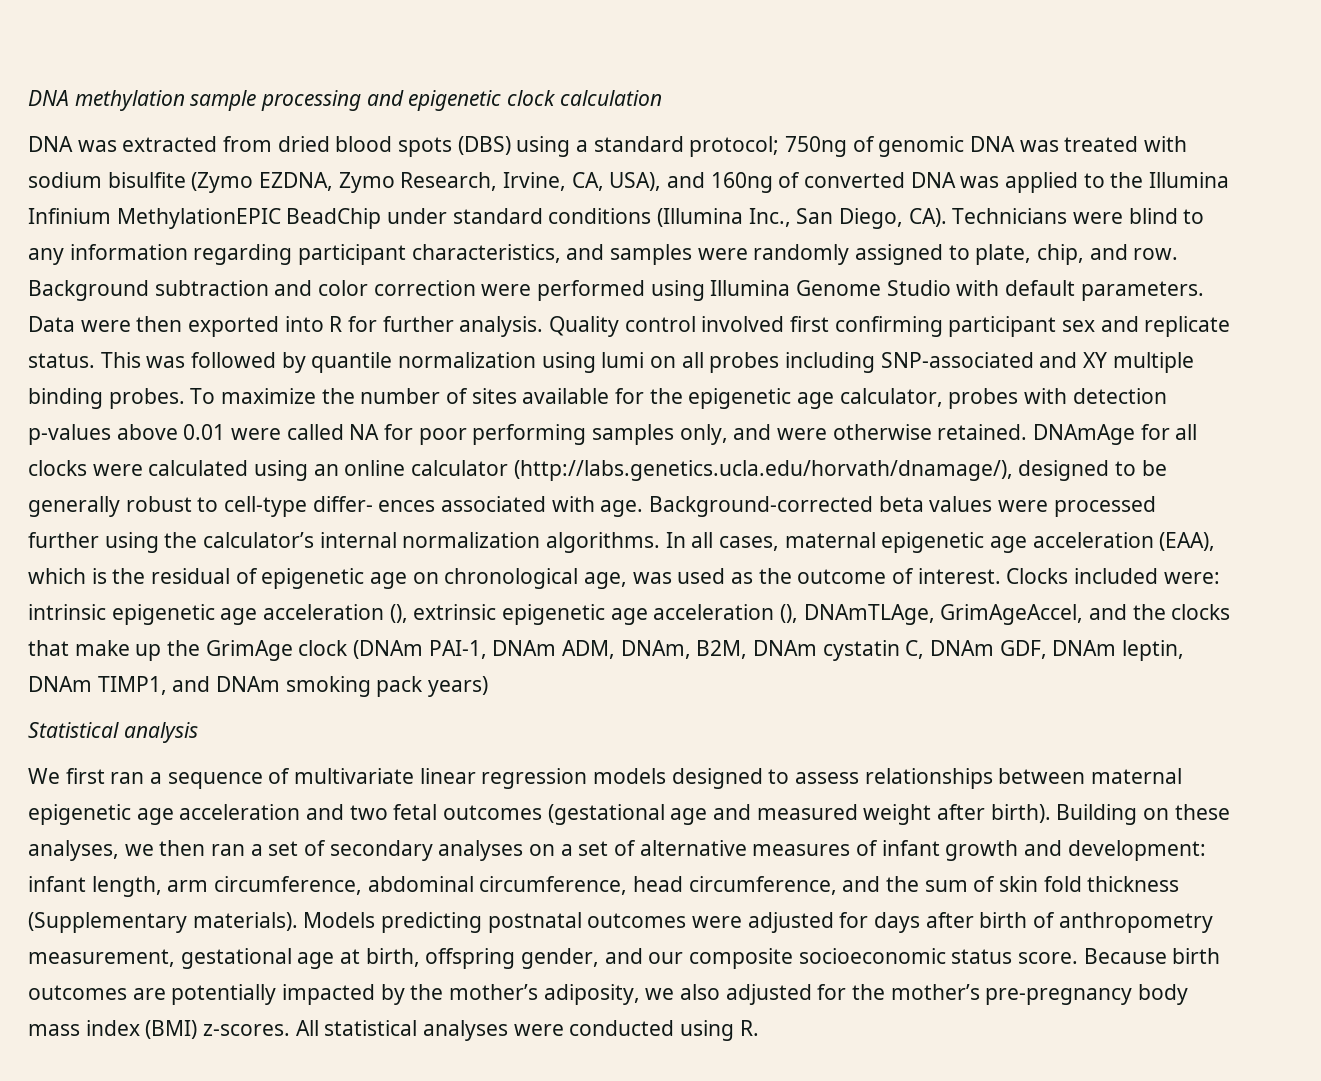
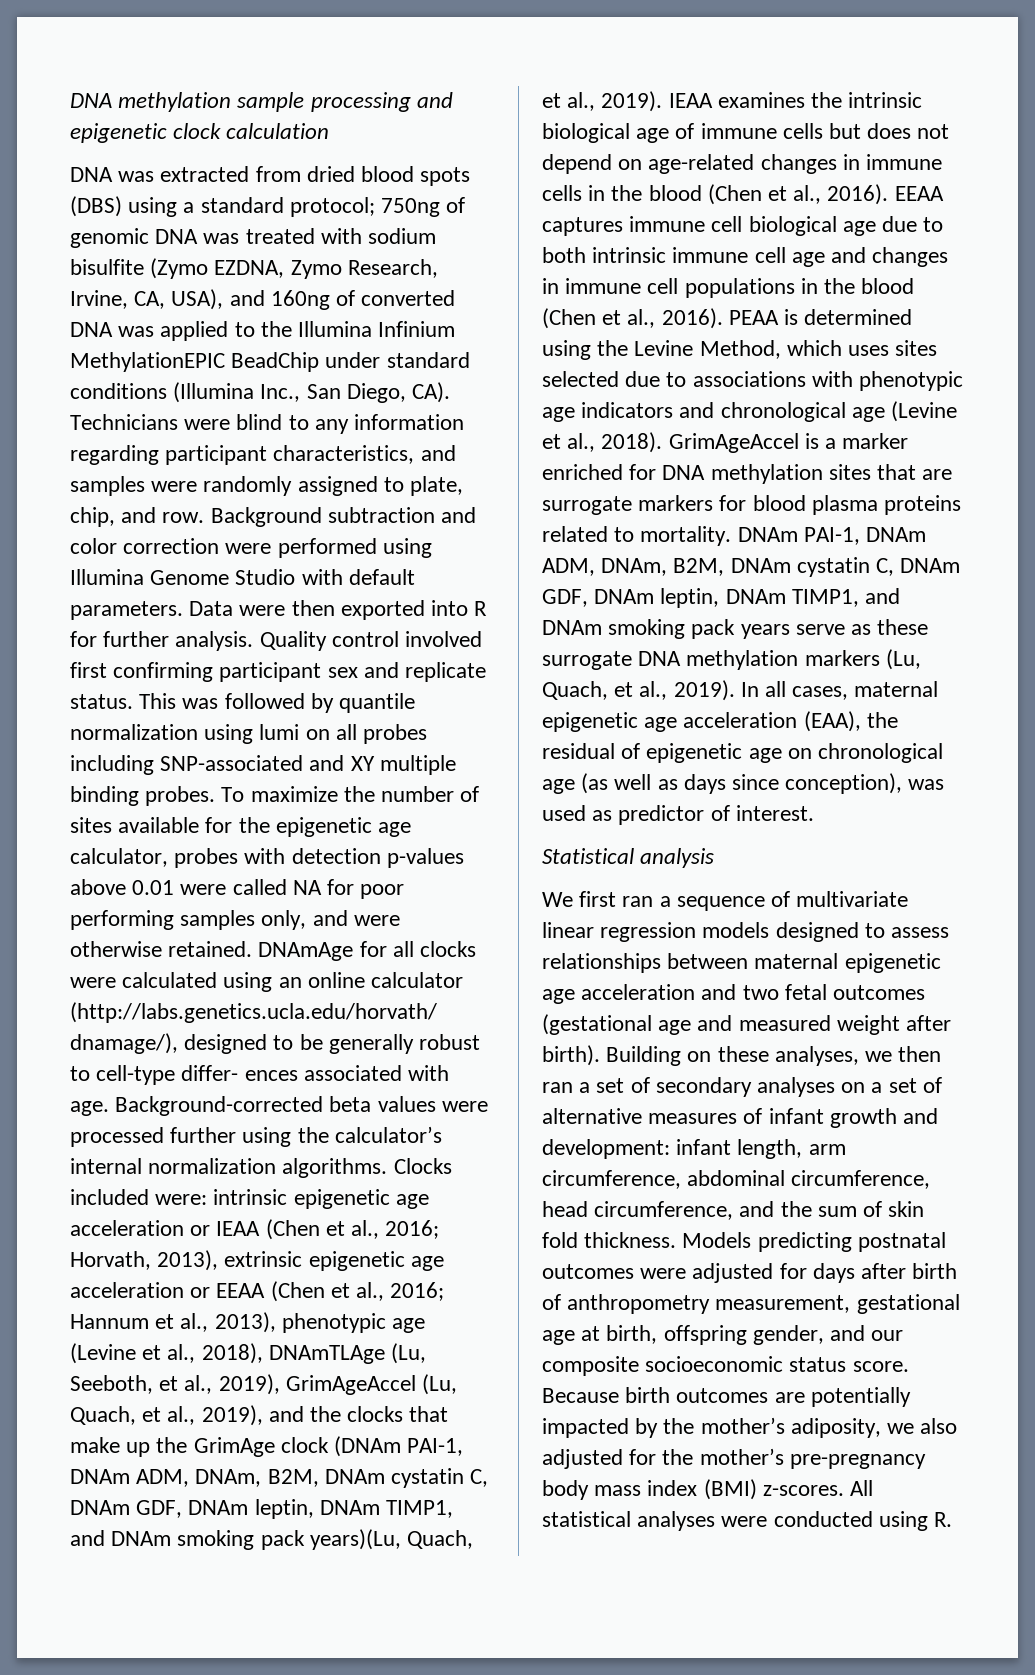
[665,532,1216,553] [28,568,1001,589] In all cases, maternal epigenetic age acceleration (EAA), which is the residual of epigenetic age on chronological age, was used as the outcome of interest. -> (388, 1168) none
[389,604,1084,625] (), extrinsic epigenetic age acceleration (), DNAmTLAge, GrimAgeAccel, -> [190,1219,440,1240] [70,1250,444,1271] [70,1281,445,1302] [70,1312,426,1333] [70,1343,427,1364] [70,1374,458,1395] [70,1405,263,1426] or IEAA (Chen et al., 2016; Horvath, 2013), extrinsic epigenetic age acceleration or EEAA (Chen et al., 2016; Hannum et al., 2013), phenotypic age (Levine et al., 2018), DNAmTLAge (Lu, Seeboth, et al., 2019), GrimAgeAccel (Lu, Quach, et al., 2019),
[428,676,489,697] years) -> [309,1529,474,1550] [542,91,923,112] [542,123,950,143] [542,154,943,174] [542,184,944,205] [542,216,944,236] [542,247,949,267] [542,278,915,298] [542,308,913,329] [542,340,938,360] [542,371,964,391] [542,401,958,422] [542,432,909,453] [542,464,953,484] [542,495,962,515] [542,526,927,546] [542,557,961,577] [542,588,901,608] [542,619,929,639] [542,649,921,670] [542,680,939,701] [542,711,898,732] [542,743,944,763] [542,773,945,794] [542,805,814,825] years)(Lu, Quach, et al., 2019). IEAA examines the intrinsic biological age of immune cells but does not depend on age-related changes in immune cells in the blood (Chen et al., 2016). EEAA captures immune cell biological age due to both intrinsic immune cell age and changes in immune cell populations in the blood (Chen et al., 2016). PEAA is determined using the Levine Method, which uses sites selected due to associations with phenotypic age indicators and chronological age (Levine et al., 2018). GrimAgeAccel is a marker enriched for DNA methylation sites that are surrogate markers for blood plasma proteins related to mortality. DNAm PAI-1, DNAm ADM, DNAm, B2M, DNAm cystatin C, DNAm GDF, DNAm leptin, DNAm TIMP1, and DNAm smoking pack years serve as these surrogate DNA methylation markers (Lu, Quach, et al., 2019). In all cases, maternal epigenetic age acceleration (EAA), the residual of epigenetic age on chronological age (as well as days since conception), was used as predictor of interest.
[1087,876,1180,892] [28,912,298,933] thickness (Supplementary materials). -> [584,1232,677,1248] thickness.

